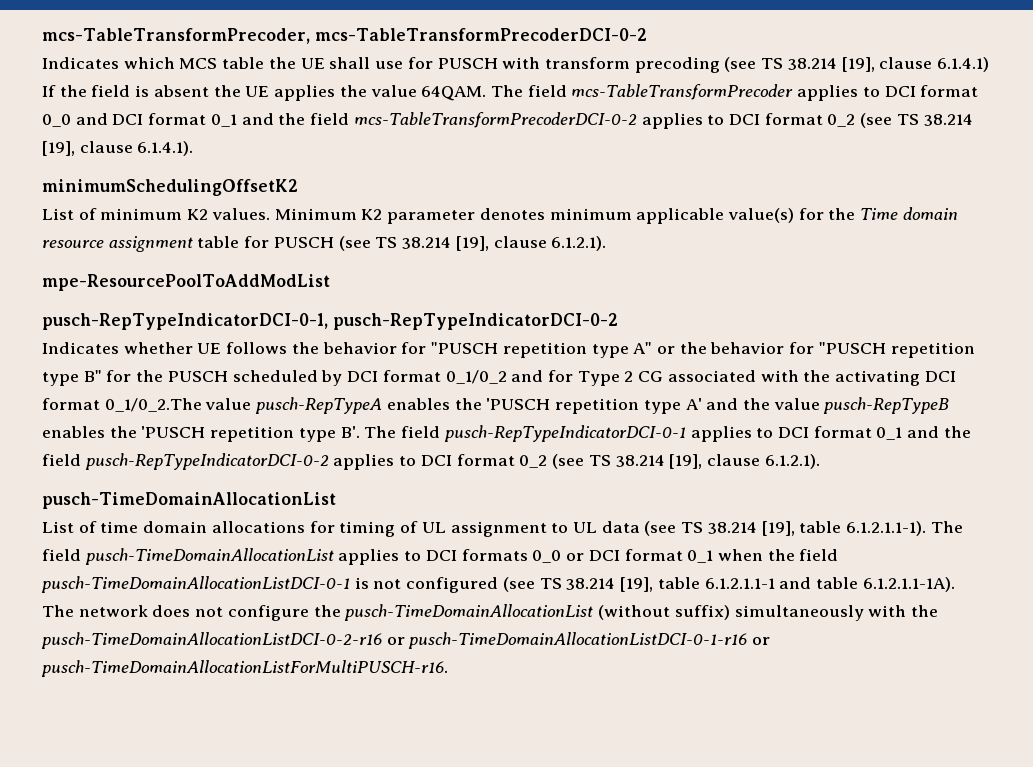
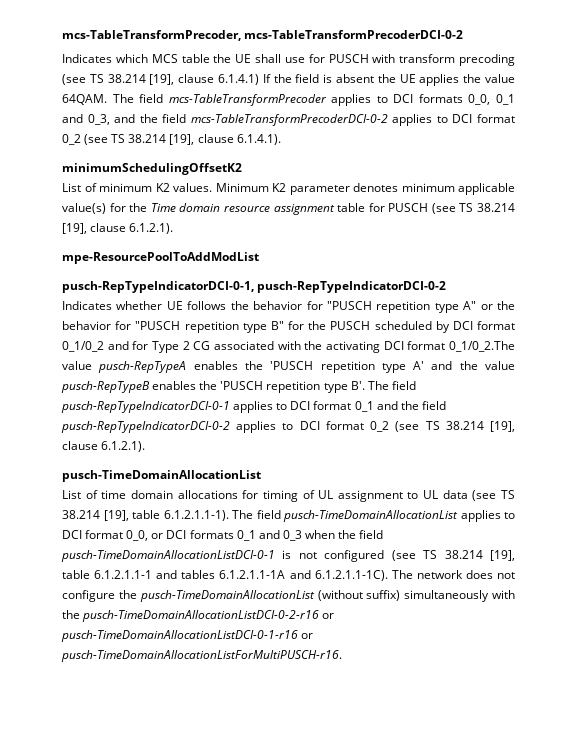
[920,85,979,97] [42,113,237,127] format 0_0 and DCI format 0_1 -> [418,94,515,105] [62,114,110,125] formats 0_0, 0_1 and 0_3,
[461,549,714,563] formats 0_0 or DCI format 0_1 -> [85,530,302,541] format 0_0, or DCI formats 0_1 and 0_3
[815,577,955,592] table 6.1.2.1.1-1A). -> [181,570,388,581] tables 6.1.2.1.1-1A and 6.1.2.1.1-1C).

